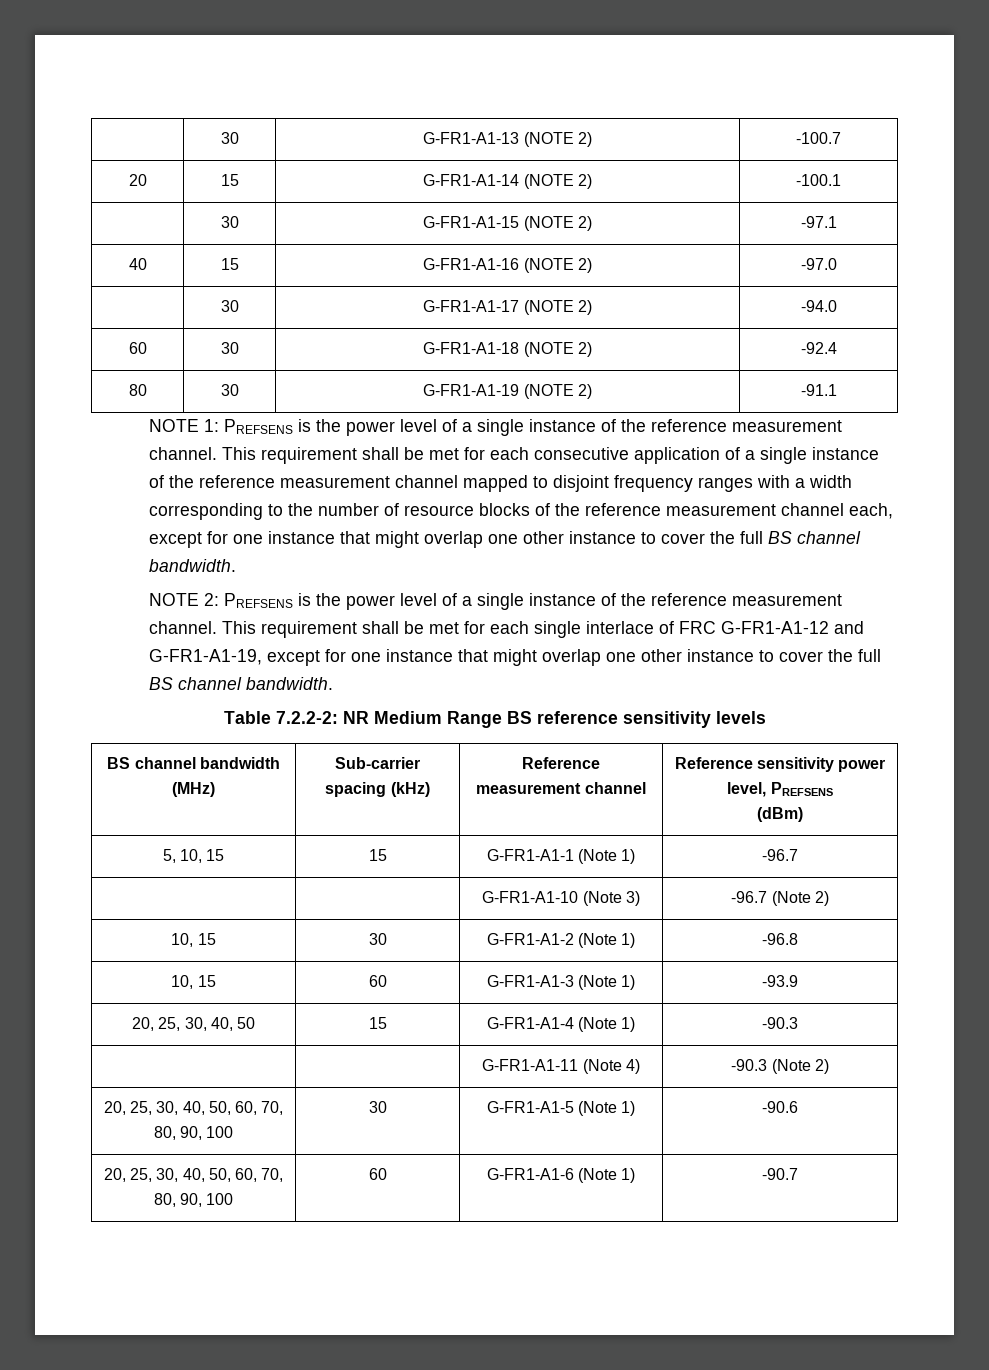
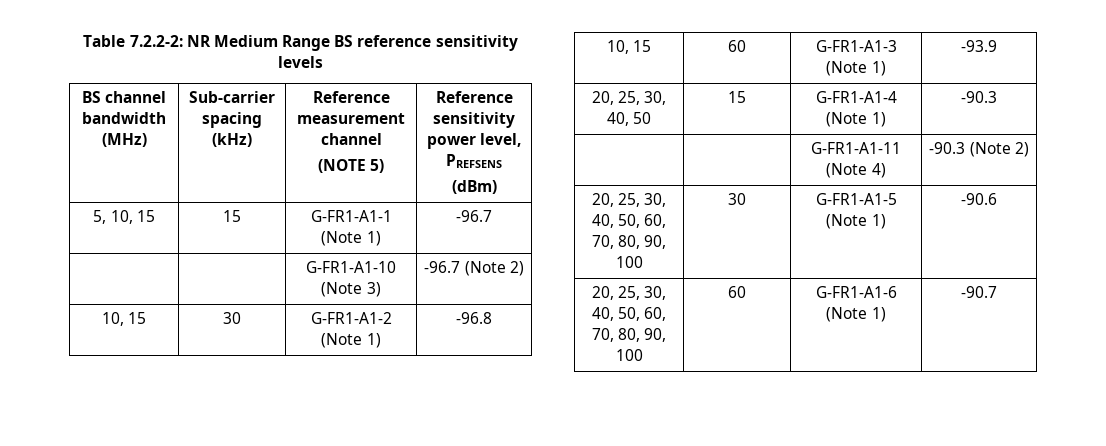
[220,132,239,144] [423,132,592,147] [796,132,841,144] [128,174,147,186] [220,174,239,186] [423,174,592,189] [796,174,841,186] [220,216,239,228] [423,216,592,231] [800,216,837,228] [128,258,147,270] [220,258,239,270] [423,258,592,273] [800,258,837,270] [220,300,239,312] [423,300,592,315] [800,300,837,312] [128,342,147,354] [220,342,239,354] [423,342,592,357] [800,342,837,354] [128,384,147,396] [220,384,239,396] [423,384,592,399] [800,384,837,396] [148,419,842,436] [148,447,879,464] [148,475,852,492] [148,503,893,520] [148,531,861,548] [148,559,236,572] [148,593,842,610] [148,621,864,638] [148,649,881,666] [148,677,333,690] | 30 | G-FR1-A1-13 (NOTE 2) | -100.7 // 20 | 15 | G-FR1-A1-14 (NOTE 2) | -100.1 // | 30 | G-FR1-A1-15 (NOTE 2) | -97.1 // 40 | 15 | G-FR1-A1-16 (NOTE 2) | -97.0 // | 30 | G-FR1-A1-17 (NOTE 2) | -94.0 // 60 | 30 | G-FR1-A1-18 (NOTE 2) | -92.4 // 80 | 30 | G-FR1-A1-19 (NOTE 2) | -91.1 // NOTE 1: PREFSENS is the power level of a single instance of the reference measurement channel. This requirement shall be met for each consecutive application of a single instance of the reference measurement channel mapped to disjoint frequency ranges with a width corresponding to the number of resource blocks of the reference measurement channel each, except for one instance that might overlap one other instance to cover the full BS channel bandwidth. // NOTE 2: PREFSENS is the power level of a single instance of the reference measurement channel. This requirement shall be met for each single interlace of FRC G-FR1-A1-12 and G-FR1-A1-19, except for one instance that might overlap one other instance to cover the full BS channel bandwidth. // -> (83, 41) none
(646, 788) none -> [317,159,385,173] // (NOTE 5)

